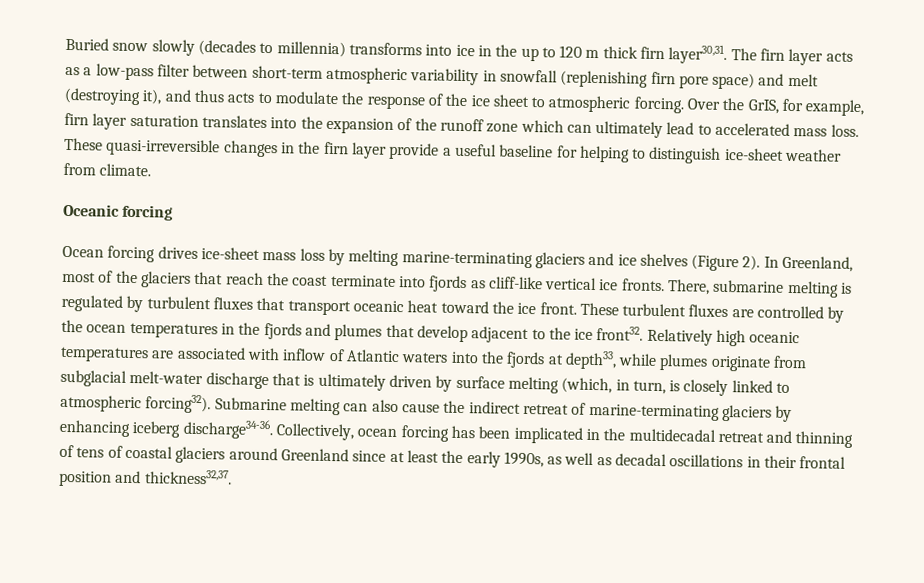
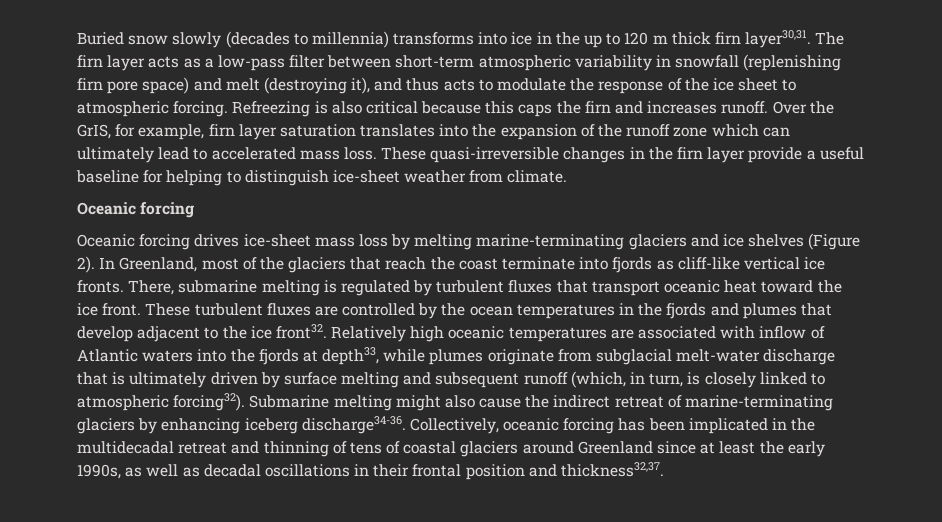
(684, 105) none -> [232,101,769,117] Refreezing is also critical because this caps the firn and increases runoff.
[62,245,104,258] Ocean -> [77,234,135,247] Oceanic
(559, 385) none -> [403,372,568,388] and subsequent runoff
[343,403,369,412] can -> [395,395,441,411] might
[357,428,398,438] ocean -> [503,418,560,431] oceanic

